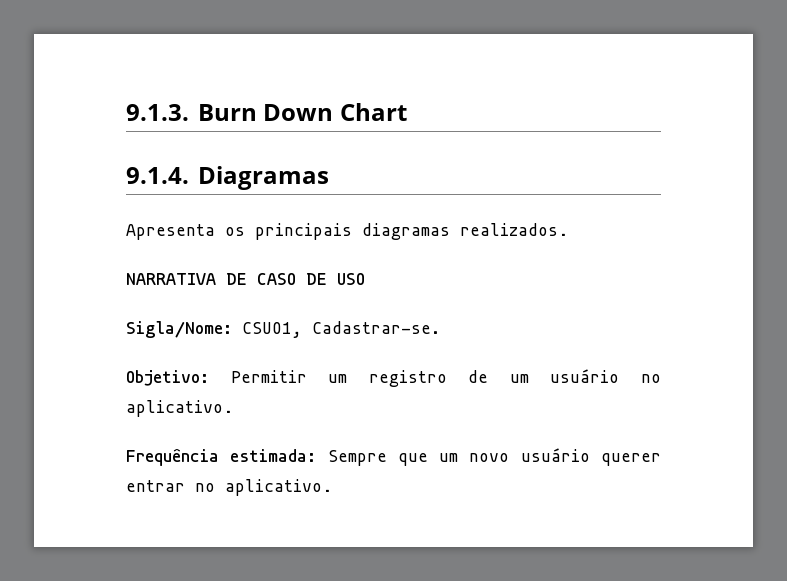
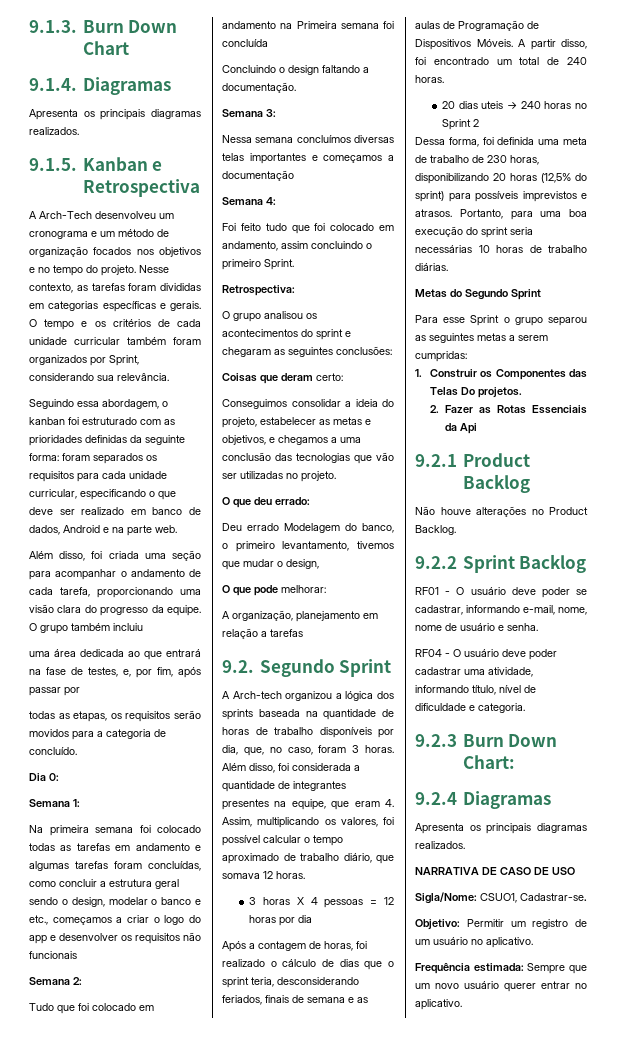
(568, 229) none -> [29,157,163,171] [82,179,200,197] [29,211,174,219] [29,229,169,239] [29,246,201,257] [29,265,169,276] [29,283,201,293] [29,301,201,312] [29,319,201,330] [29,337,201,345] [29,355,139,366] [29,373,169,381] [29,399,168,409] [29,417,175,425] [29,435,185,446] [29,453,157,464] [29,471,167,482] [29,489,176,500] [29,507,201,515] [29,525,177,536] [29,550,201,561] [29,569,201,580] [29,587,201,598] [29,604,202,616] [29,623,143,634] [29,649,201,660] [29,667,201,678] [29,687,80,696] [29,710,201,722] [29,729,166,740] [29,747,77,755] [29,773,59,781] [29,799,80,807] [29,825,201,836] [29,843,202,851] [29,861,201,871] [29,879,179,889] [29,897,201,907] [29,915,201,925] [29,932,201,944] [29,951,77,959] [29,977,82,985] [29,1003,154,1014] [222,21,394,29] [222,39,268,47] [222,65,369,75] [222,82,296,93] [222,109,276,117] [222,135,394,143] [222,153,394,164] [222,170,294,181] [222,197,276,205] [222,223,394,234] [222,241,372,251] [222,259,294,270] [222,285,295,296] [222,311,317,322] [222,329,351,340] [222,346,392,357] [222,373,343,384] [222,399,394,409] [222,417,371,428] [222,435,361,445] [222,452,394,464] [222,471,336,482] [222,497,310,508] [222,523,394,533] [222,541,394,552] [222,559,319,570] [222,585,326,596] [222,610,378,622] [222,628,303,639] [222,659,392,677] [222,691,394,701] [222,709,394,720] [222,727,394,738] [222,745,394,756] [222,763,360,773] [222,781,346,792] [222,799,394,810] [222,817,394,828] [222,835,343,846] [222,853,394,864] [222,871,305,879] [249,897,394,908] [249,915,313,926] [222,941,367,952] [222,959,394,970] [222,977,359,988] [222,995,368,1005] [415,20,539,31] [415,39,587,50] [415,57,587,65] [415,75,444,83] [442,101,587,109] [442,119,480,130] [415,137,587,147] [415,155,539,165] [415,173,587,184] [415,191,587,202] [415,209,587,220] [415,226,533,238] [415,245,587,253] [415,263,448,271] [415,289,541,300] [415,315,587,326] [415,333,548,343] [415,351,467,362] [415,369,587,380] [429,387,522,398] [429,405,587,414] [444,423,477,434] [415,453,530,467] [462,474,530,493] [415,506,588,517] [415,525,456,535] [415,554,587,573] [415,587,587,598] [415,605,587,615] [415,623,538,631] [415,649,557,660] [415,667,533,677] [415,685,536,695] [415,703,525,713] [415,734,558,747] [462,755,515,769] [415,791,551,809] [415,823,587,834] [415,841,465,849] // 9.1.5. Kanban e Retrospectiva // A Arch-Tech desenvolveu um cronograma e um método de organização focados nos objetivos e no tempo do projeto. Nesse contexto, as tarefas foram divididas em categorias específicas e gerais. O tempo e os critérios de cada unidade curricular também foram organizados por Sprint, considerando sua relevância. // Seguindo essa abordagem, o kanban foi estruturado com as prioridades definidas da seguinte forma: foram separados os requisitos para cada unidade curricular, especificando o que deve ser realizado em banco de dados, Android e na parte web. // Além disso, foi criada uma seção para acompanhar o andamento de cada tarefa, proporcionando uma visão clara do progresso da equipe. O grupo também incluiu // uma área dedicada ao que entrará na fase de testes, e, por fim, após passar por // todas as etapas, os requisitos serão movidos para a categoria de concluído. // Dia 0: // Semana 1: // Na primeira semana foi colocado todas as tarefas em andamento e algumas tarefas foram concluídas, como concluir a estrutura geral sendo o design, modelar o banco e etc., começamos a criar o logo do app e desenvolver os requisitos não funcionais // Semana 2: // Tudo que foi colocado em andamento na Primeira semana foi concluída // Concluindo o design faltando a documentação. // Semana 3: // Nessa semana concluímos diversas telas importantes e começamos a documentação // Semana 4: // Foi feito tudo que foi colocado em andamento, assim concluindo o primeiro Sprint. // Retrospectiva: // O grupo analisou os acontecimentos do sprint e chegaram as seguintes conclusões: // Coisas que deram certo: // Conseguimos consolidar a ideia do projeto, estabelecer as metas e objetivos, e chegamos a uma conclusão das tecnologias que vão ser utilizadas no projeto. // O que deu errado: // Deu errado Modelagem do banco, o primeiro levantamento, tivemos que mudar o design, // O que pode melhorar: // A organização, planejamento em relação a tarefas // 9.2. Segundo Sprint // A Arch-tech organizou a lógica dos sprints baseada na quantidade de horas de trabalho disponíveis por dia, que, no caso, foram 3 horas. Além disso, foi considerada a quantidade de integrantes presentes na equipe, que eram 4. Assim, multiplicando os valores, foi possível calcular o tempo aproximado de trabalho diário, que somava 12 horas. // 3 horas X 4 pessoas = 12 horas por dia // Após a contagem de horas, foi realizado o cálculo de dias que o sprint teria, desconsiderando feriados, finais de semana e as aulas de Programação de Dispositivos Móveis. A partir disso, foi encontrado um total de 240 horas. // 20 dias uteis → 240 horas no Sprint 2 // Dessa forma, foi definida uma meta de trabalho de 230 horas, disponibilizando 20 horas (12,5% do sprint) para possíveis imprevistos e atrasos. Portanto, para uma boa execução do sprint seria necessárias 10 horas de trabalho diárias. // Metas do Segundo Sprint // Para esse Sprint o grupo separou as seguintes metas a serem cumpridas: // 1. Construir os Componentes das Telas Do projetos. // 2. Fazer as Rotas Essenciais da Api // 9.2.1 Product Backlog // Não houve alterações no Product Backlog. // 9.2.2 Sprint Backlog // RF01 - O usuário deve poder se cadastrar, informando e-mail, nome, nome de usuário e senha. // RF04 - O usuário deve poder cadastrar uma atividade, informando título, nível de dificuldade e categoria. // 9.2.3 Burn Down Chart: // 9.2.4 Diagramas // Apresenta os principais diagramas realizados.

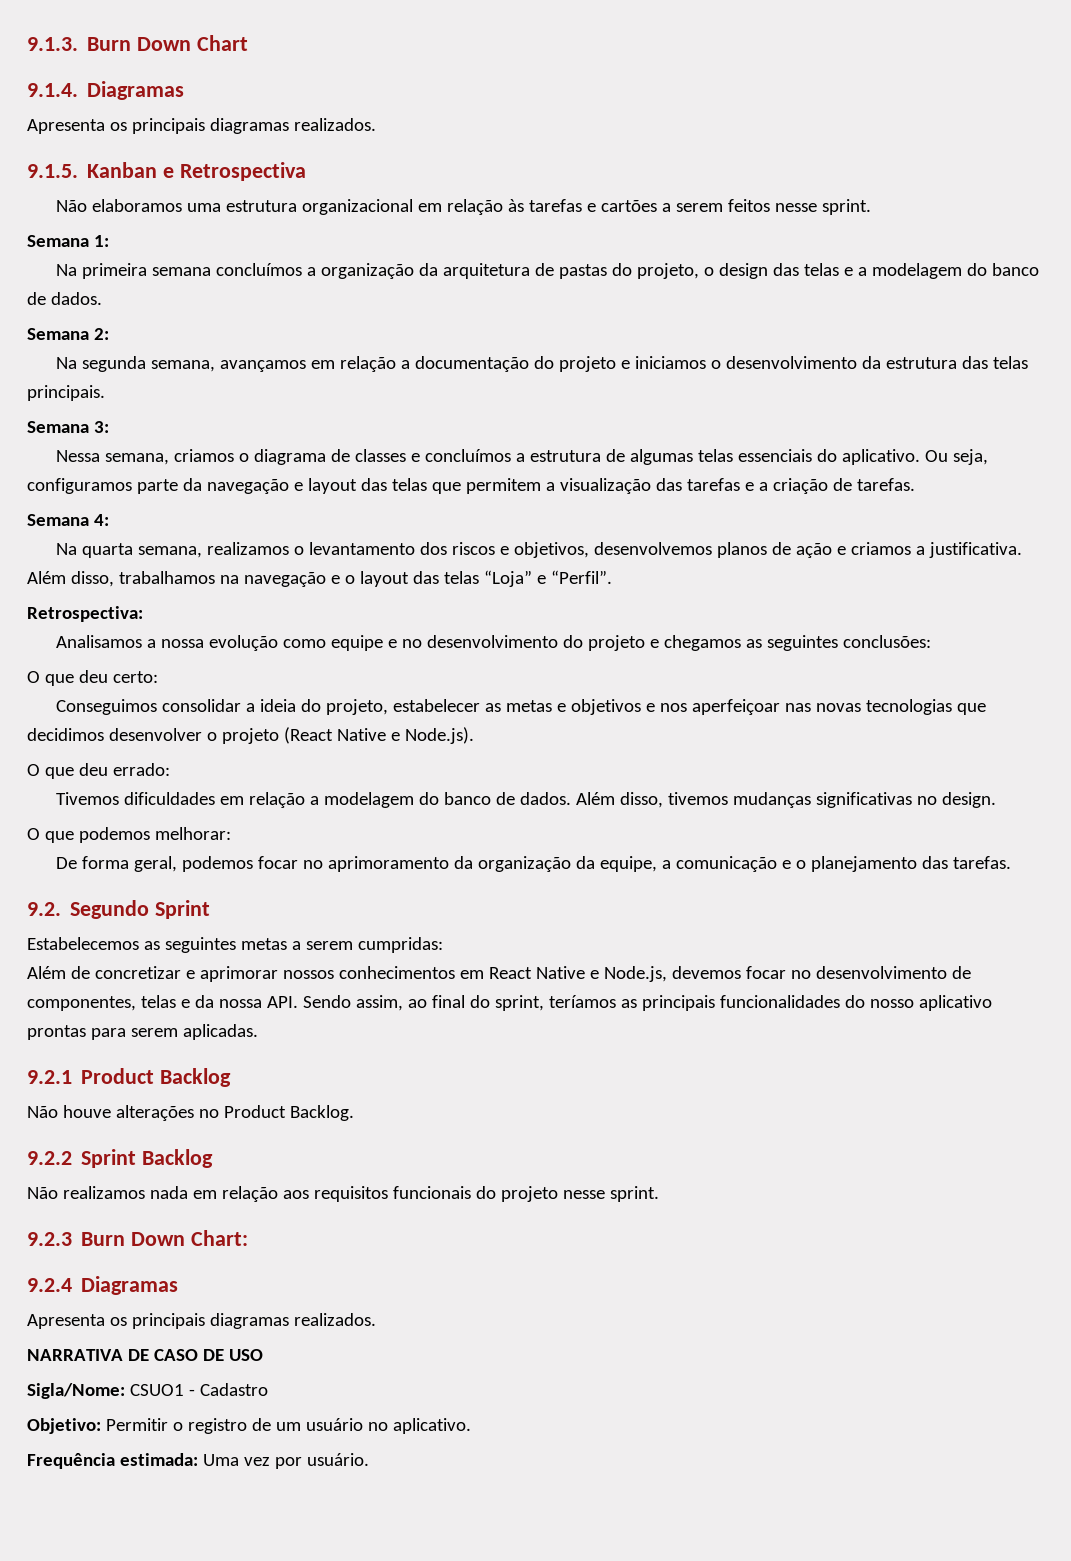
[29,211,174,219] [29,229,169,239] [29,246,201,257] [29,265,169,276] [29,283,201,293] [29,301,201,312] [29,319,201,330] [29,337,201,345] [29,355,139,366] [29,373,169,381] [29,399,168,409] [29,417,175,425] [29,435,185,446] [29,453,157,464] [29,471,167,482] [29,489,176,500] [29,507,201,515] [29,525,177,536] [29,550,201,561] [29,569,201,580] [29,587,201,598] [29,604,202,616] [29,623,143,634] [29,649,201,660] [29,667,201,678] [29,687,80,696] [29,710,201,722] [29,729,166,740] [29,747,77,755] [29,773,59,781] A Arch-Tech desenvolveu um cronograma e um método de organização focados nos objetivos e no tempo do projeto. Nesse contexto, as tarefas foram divididas em categorias específicas e gerais. O tempo e os critérios de cada unidade curricular também foram organizados por Sprint, considerando sua relevância. // Seguindo essa abordagem, o kanban foi estruturado com as prioridades definidas da seguinte forma: foram separados os requisitos para cada unidade curricular, especificando o que deve ser realizado em banco de dados, Android e na parte web. // Além disso, foi criada uma seção para acompanhar o andamento de cada tarefa, proporcionando uma visão clara do progresso da equipe. O grupo também incluiu // uma área dedicada ao que entrará na fase de testes, e, por fim, após passar por // todas as etapas, os requisitos serão movidos para a categoria de concluído. // Dia 0: -> [56,199,872,215] Não elaboramos uma estrutura organizacional em relação às tarefas e cartões a serem feitos nesse sprint.
[139,825,201,833] [29,843,202,851] [29,861,201,871] [29,879,179,889] [29,897,201,907] [29,915,201,925] [29,932,201,944] [29,951,77,959] [29,977,82,985] [29,1003,154,1014] [222,21,394,29] [222,39,268,47] [222,65,369,75] [222,82,296,93] [222,109,276,117] [222,135,394,143] [222,153,394,164] [222,170,294,181] [222,197,276,205] [222,223,394,234] [222,241,372,251] [222,259,294,270] [222,285,295,296] [222,311,317,322] [222,329,351,340] [222,347,271,357] foi colocado todas as tarefas em andamento e algumas tarefas foram concluídas, como concluir a estrutura geral sendo o design, modelar o banco e etc., começamos a criar o logo do app e desenvolver os requisitos não funcionais // Semana 2: // Tudo que foi colocado em andamento na Primeira semana foi concluída // Concluindo o design faltando a documentação. // Semana 3: // Nessa semana concluímos diversas telas importantes e começamos a documentação // Semana 4: // Foi feito tudo que foi colocado em andamento, assim concluindo o primeiro Sprint. // Retrospectiva: // O grupo analisou os acontecimentos do sprint e chegaram -> [216,263,1040,279] [27,292,102,305] [27,328,109,340] [56,356,1029,372] [27,385,105,401] [27,421,109,433] [56,449,989,465] [27,478,915,494] [27,514,109,526] [56,542,1023,558] [27,570,612,587] [27,606,143,622] [56,635,742,651] concluímos a organização da arquitetura de pastas do projeto, o design das telas e a modelagem do banco de dados. // Semana 2: // Na segunda semana, avançamos em relação a documentação do projeto e iniciamos o desenvolvimento da estrutura das telas principais. // Semana 3: // Nessa semana, criamos o diagrama de classes e concluímos a estrutura de algumas telas essenciais do aplicativo. Ou seja, configuramos parte da navegação e layout das telas que permitem a visualização das tarefas e a criação de tarefas. // Semana 4: // Na quarta semana, realizamos o levantamento dos riscos e objetivos, desenvolvemos planos de ação e criamos a justificativa. Além disso, trabalhamos na navegação e o layout das telas “Loja” e “Perfil”. // Retrospectiva: // Analisamos a nossa evolução como equipe e no desenvolvimento do projeto e chegamos
[222,373,313,384] Coisas que deram -> [27,670,108,686] O que deu
[222,435,361,445] [222,452,394,464] [222,471,336,482] [222,497,310,508] [222,523,394,533] [222,541,394,552] [222,559,319,570] [222,585,278,596] objetivos, e chegamos a uma conclusão das tecnologias que vão ser utilizadas no projeto. // O que deu errado: // Deu errado Modelagem do banco, o primeiro levantamento, tivemos que mudar o design, // O que pode -> [571,699,987,715] [27,727,474,744] [27,763,170,779] [56,792,997,808] [27,827,150,843] objetivos e nos aperfeiçoar nas novas tecnologias que decidimos desenvolver o projeto (React Native e Node.js). // O que deu errado: // Tivemos dificuldades em relação a modelagem do banco de dados. Além disso, tivemos mudanças significativas no design. // O que podemos
[222,610,378,622] [222,628,303,639] [222,659,392,677] [222,691,394,701] [222,709,394,720] [222,727,394,738] [222,745,394,756] [222,763,360,773] [222,781,346,792] [222,799,394,810] [222,817,394,828] [222,835,343,846] [222,853,394,864] [222,871,305,879] [249,897,394,908] [249,915,313,926] [222,941,367,952] [222,959,394,970] [222,977,359,988] [222,995,368,1005] [415,20,539,31] [415,39,587,50] [415,57,587,65] [415,75,444,83] [442,101,587,109] [442,119,480,130] [415,137,587,147] [415,155,539,165] [415,173,587,184] [415,191,587,202] [415,209,587,220] [415,226,533,238] [415,245,587,253] [415,263,448,271] [415,289,541,300] [415,315,587,326] A organização, planejamento em relação a tarefas // 9.2. Segundo Sprint // A Arch-tech organizou a lógica dos sprints baseada na quantidade de horas de trabalho disponíveis por dia, que, no caso, foram 3 horas. Além disso, foi considerada a quantidade de integrantes presentes na equipe, que eram 4. Assim, multiplicando os valores, foi possível calcular o tempo aproximado de trabalho diário, que somava 12 horas. // 3 horas X 4 pessoas = 12 horas por dia // Após a contagem de horas, foi realizado o cálculo de dias que o sprint teria, desconsiderando feriados, finais de semana e as aulas de Programação de Dispositivos Móveis. A partir disso, foi encontrado um total de 240 horas. // 20 dias uteis → 240 horas no Sprint 2 // Dessa forma, foi definida uma meta de trabalho de 230 horas, disponibilizando 20 horas (12,5% do sprint) para possíveis imprevistos e atrasos. Portanto, para uma boa execução do sprint seria necessárias 10 horas de trabalho diárias. // Metas do Segundo Sprint // Para esse Sprint o grupo separou -> [56,856,1012,872] [27,900,211,919] [27,937,139,950] De forma geral, podemos focar no aprimoramento da organização da equipe, a comunicação e o planejamento das tarefas. // 9.2. Segundo Sprint // Estabelecemos
[415,369,587,380] [429,387,522,398] [429,405,587,414] [444,423,477,434] 1. Construir os Componentes das Telas Do projetos. // 2. Fazer as Rotas Essenciais da Api -> [27,966,971,982] [27,995,992,1011] [27,1024,258,1040] Além de concretizar e aprimorar nossos conhecimentos em React Native e Node.js, devemos focar no desenvolvimento de componentes, telas e da nossa API. Sendo assim, ao final do sprint, teríamos as principais funcionalidades do nosso aplicativo prontas para serem aplicadas.
[415,587,587,598] [415,605,587,615] [415,623,538,631] [415,649,557,660] [415,667,533,677] [415,685,536,695] [415,703,525,713] RF01 - O usuário deve poder se cadastrar, informando e-mail, nome, nome de usuário e senha. // RF04 - O usuário deve poder cadastrar uma atividade, informando título, nível de dificuldade e categoria. -> [27,1186,659,1202] Não realizamos nada em relação aos requisitos funcionais do projeto nesse sprint.
[480,893,587,903] CSUO1, Cadastrar-se. -> [129,1383,268,1396] CSUO1 - Cadastro
[510,921,526,927] um -> [172,1422,183,1431] o
[527,963,587,974] [415,981,587,992] [415,999,462,1010] Sempre que um novo usuário querer entrar no aplicativo. -> [202,1453,369,1469] Uma vez por usuário.

